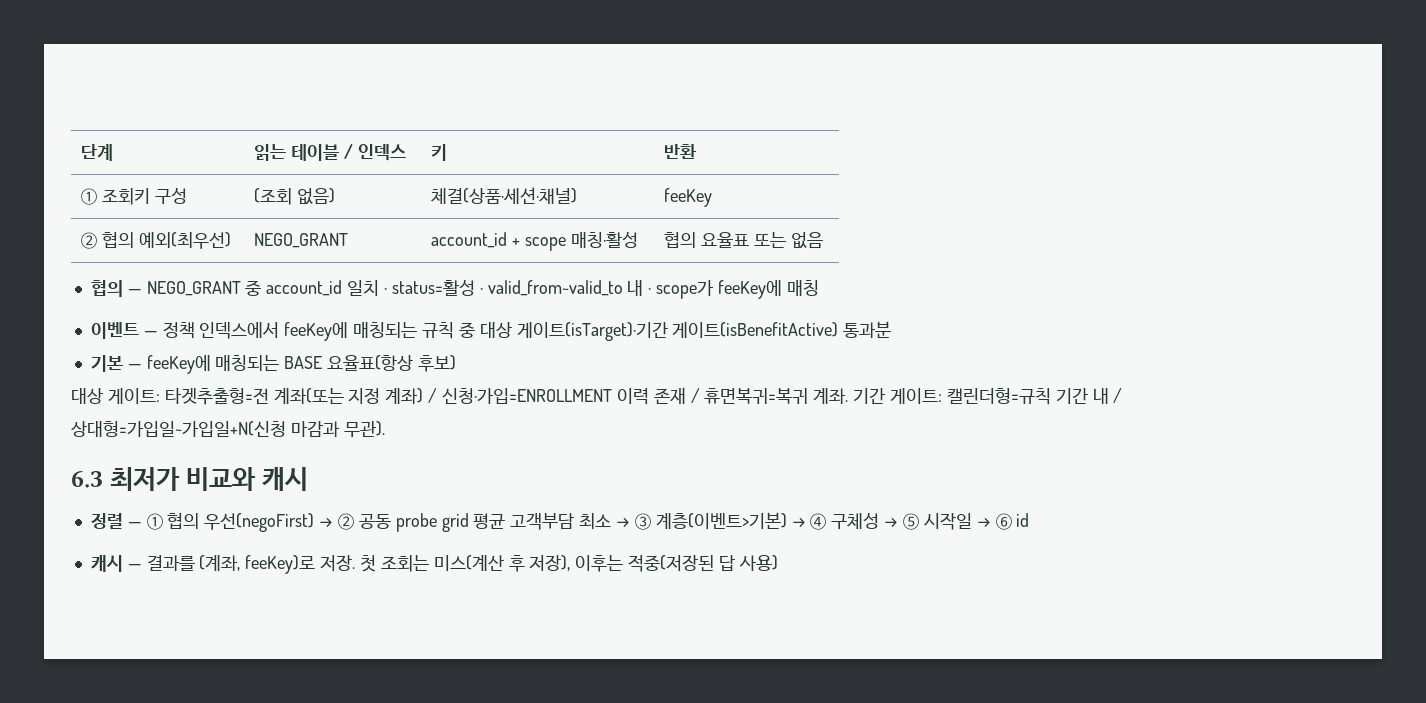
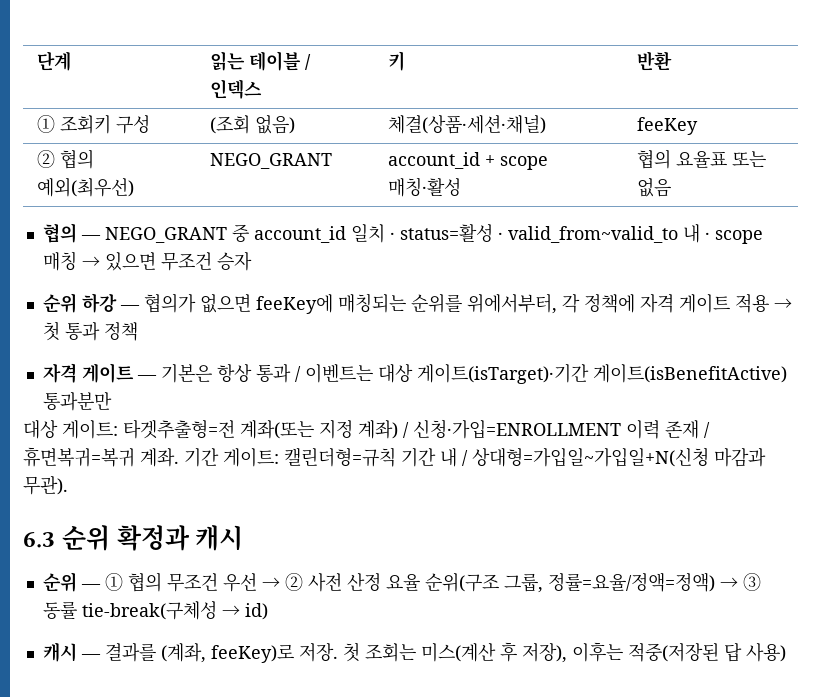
[656,280,782,299] scope가 feeKey에 -> [714,230,763,244] scope
[90,321,892,341] [90,355,456,374] // 이벤트 — 정책 인덱스에서 feeKey에 매칭되는 규칙 중 대상 게이트(isTarget)·기간 게이트(isBenefitActive) 통과분 // 기본 — feeKey에 매칭되는 BASE 요율표(항상 후보) -> [81,251,252,271] [42,293,792,314] [42,321,138,341] [42,363,787,384] [42,392,112,411] → 있으면 무조건 승자 // 순위 하강 — 협의가 없으면 feeKey에 매칭되는 순위를 위에서부터, 각 정책에 자격 게이트 적용 → 첫 통과 정책 // 자격 게이트 — 기본은 항상 통과 / 이벤트는 대상 게이트(isTarget)·기간 게이트(isBenefitActive) 통과분만
[109,467,256,491] 최저가 비교와 -> [61,525,190,551] 순위 확정과
[90,513,123,529] 정렬 -> [42,572,77,592] 순위
[204,512,1030,532] 우선(negoFirst) → ② 공동 probe grid 평균 고객부담 최소 → ③ 계층(이벤트>기본) → ④ 구체성 → ⑤ 시작일 → ⑥ id -> [166,572,761,593] [42,601,268,620] 무조건 우선 → ② 사전 산정 요율 순위(구조 그룹, 정률=요율/정액=정액) → ③ 동률 tie-break(구체성 → id)

